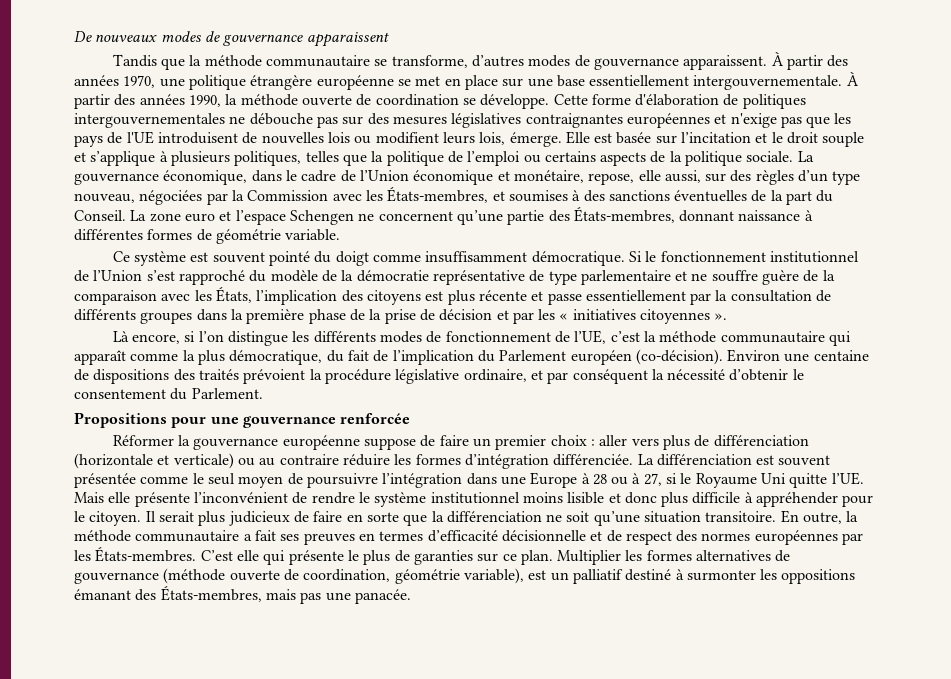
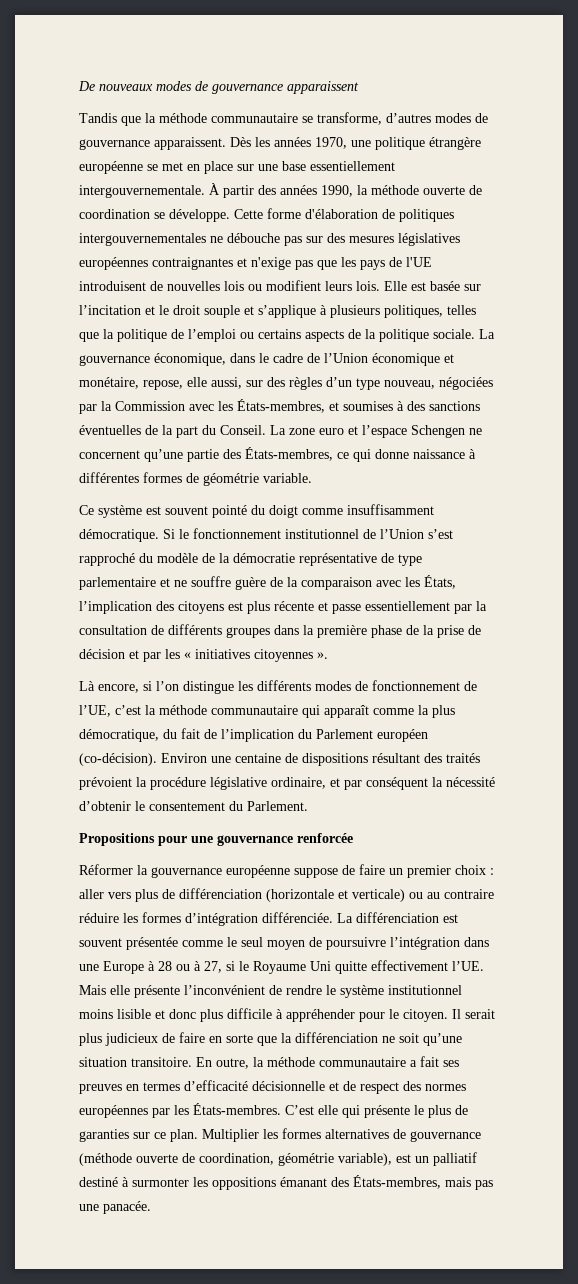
[771,52,849,70] À partir des -> [230,137,270,147] Dès les
[525,113,710,128] contraignantes européennes -> [79,257,233,270] européennes contraignantes
[479,132,562,147] lois, émerge. -> [356,281,380,291] lois.
[679,210,735,222] donnant -> [337,449,409,462] ce qui donne
(170, 376) none -> [372,753,420,763] résultant
(828, 480) none -> [371,960,448,971] effectivement

